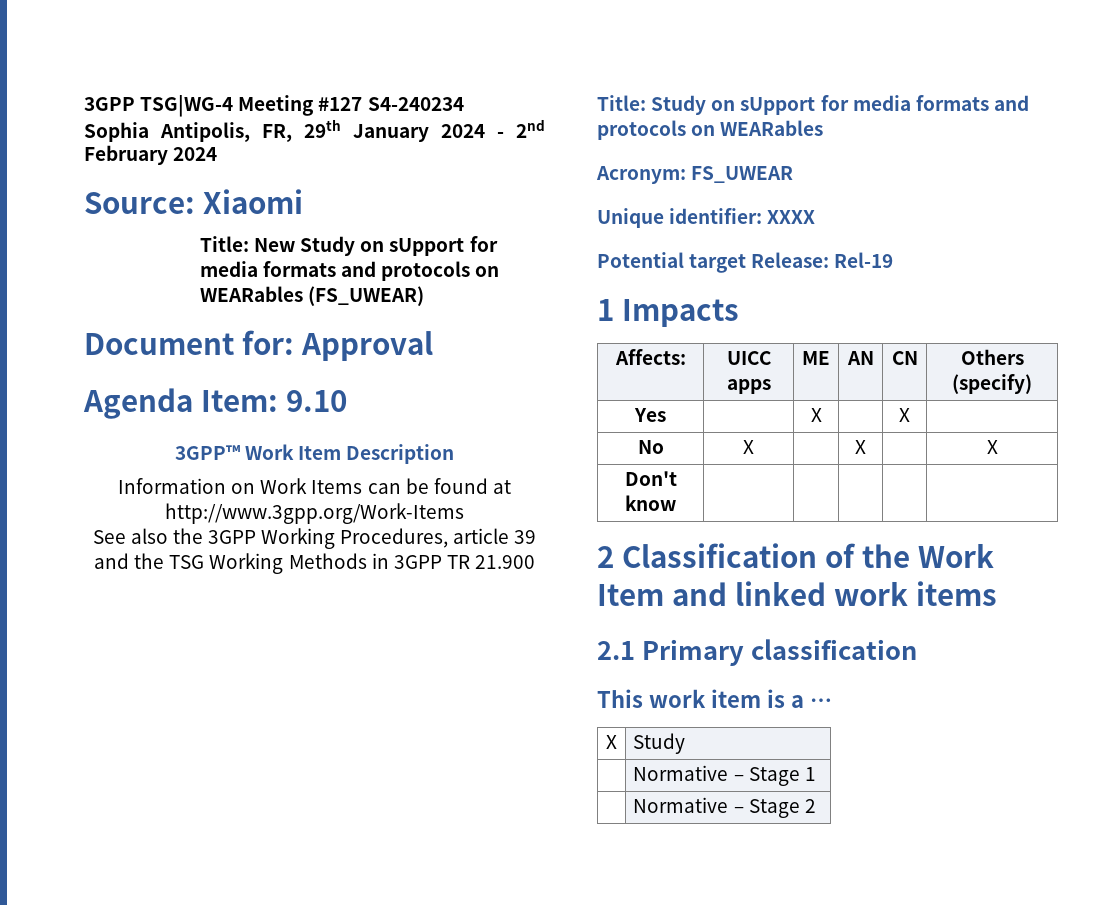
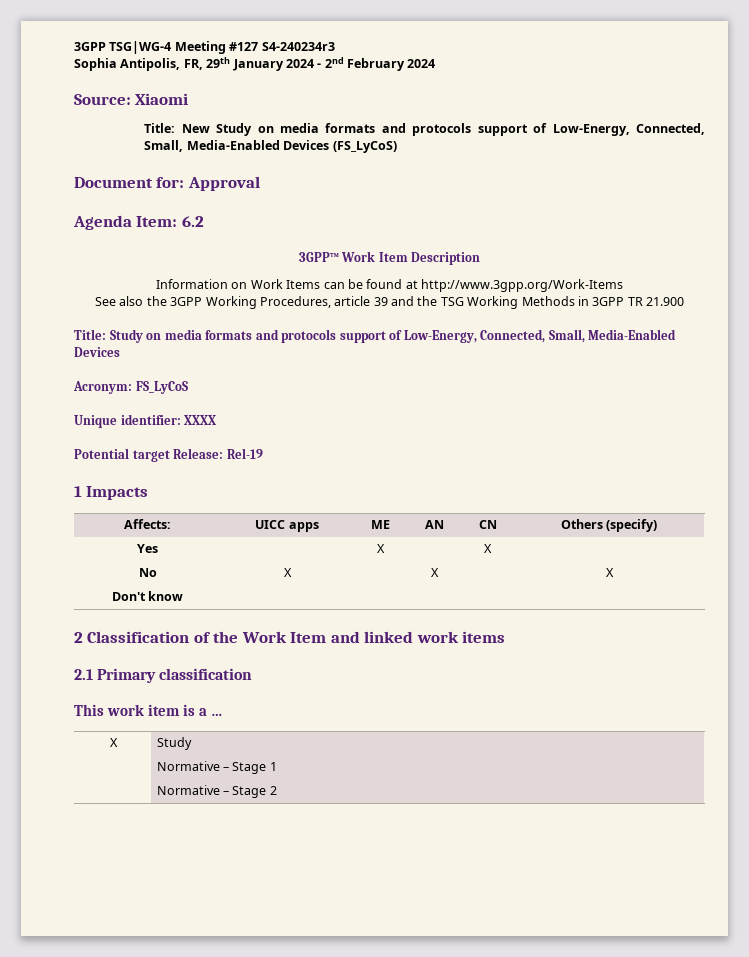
[367,97,464,111] S4-240234 -> [261,42,335,51] S4-240234r3
[389,236,498,256] [199,261,500,281] [199,286,425,306] sUpport for media formats and protocols on WEARables (FS_UWEAR) -> [280,123,705,136] [144,140,397,153] media formats and protocols support of Low-Energy, Connected, Small, Media-Enabled Devices (FS_LyCoS)
[285,390,347,412] 9.10 -> [181,216,204,227] 6.2
[740,95,1029,115] [597,120,824,140] sUpport for media formats and protocols on WEARables -> [164,329,677,343] [74,347,120,357] media formats and protocols support of Low-Energy, Connected, Small, Media-Enabled Devices
[691,166,794,183] FS_UWEAR -> [135,381,188,394] FS_LyCoS

